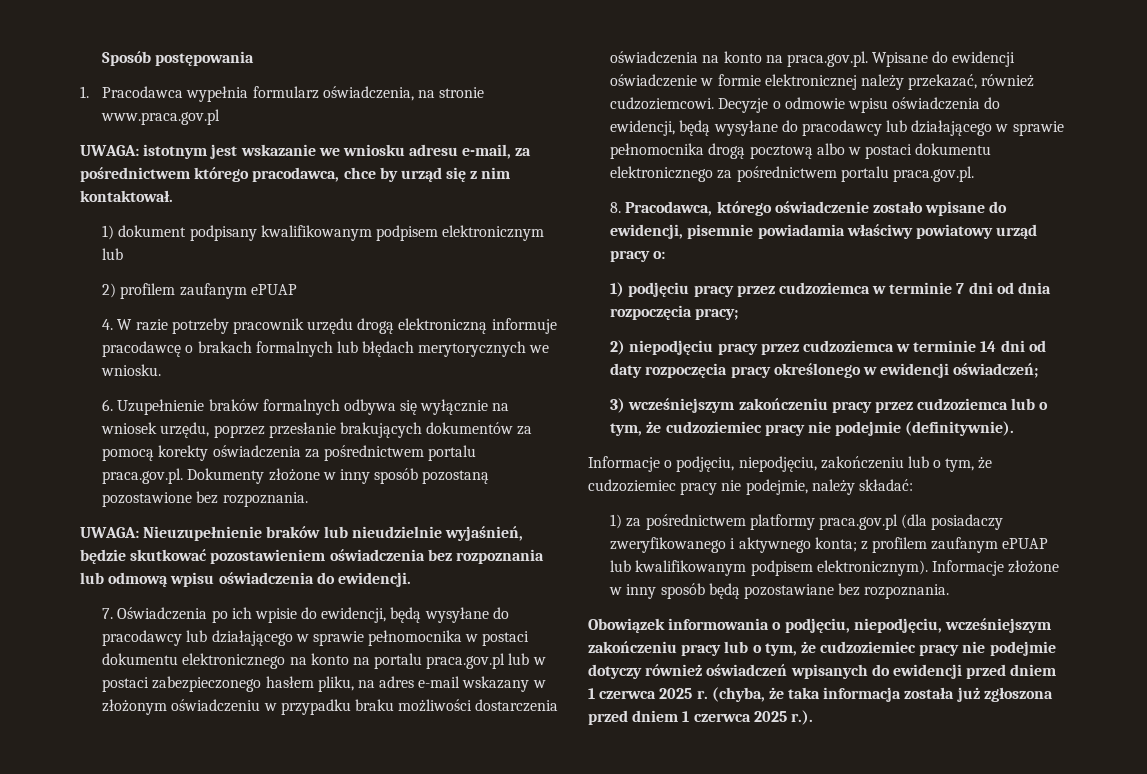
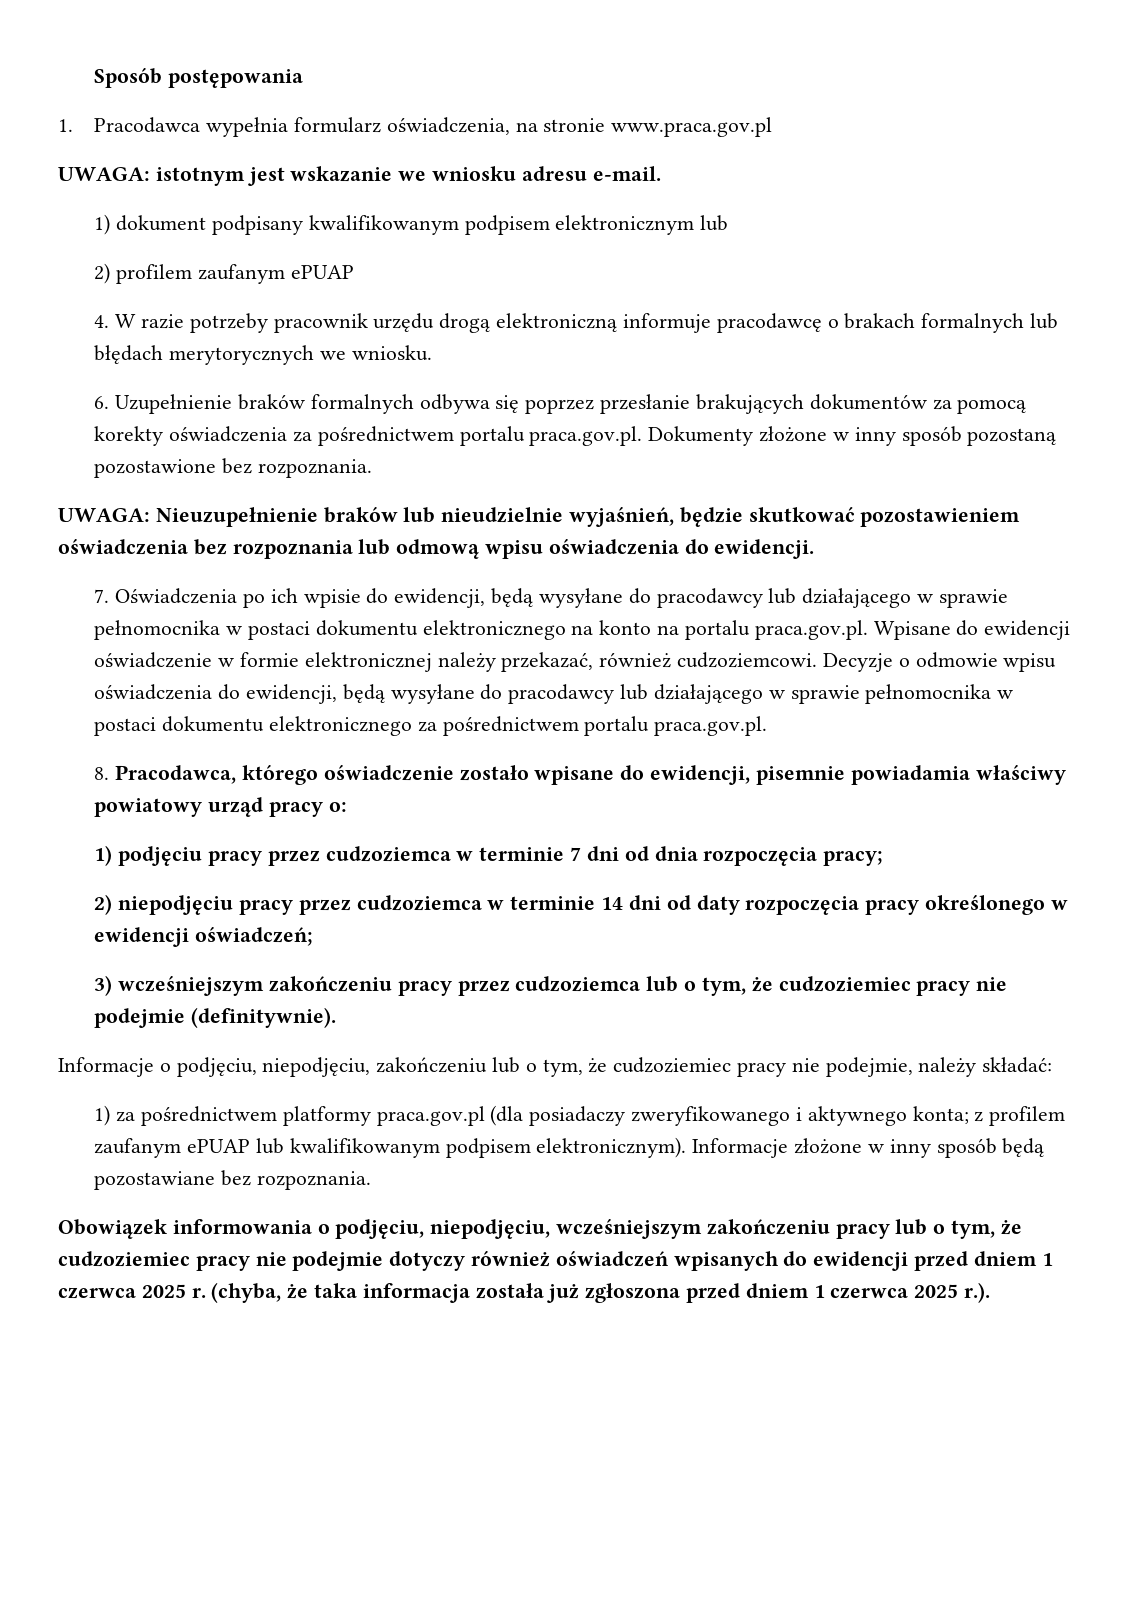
[462,144,532,159] [80,167,511,182] [80,190,173,202] e-mail, za pośrednictwem którego pracodawca, chce by urząd się z nim kontaktował. -> [592,166,661,181] e-mail.
[420,399,510,415] [101,422,210,438] wyłącznie na wniosek urzędu, -> (520, 404) none
[426,653,546,669] [102,676,546,692] [102,699,559,715] [610,51,783,64] praca.gov.pl lub w postaci zabezpieczonego hasłem pliku, na adres e-mail wskazany w złożonym oświadczeniu w przypadku braku możliwości dostarczenia oświadczenia na konto na -> (750, 630) none
[708,143,845,159] drogą pocztową albo -> (992, 694) none

